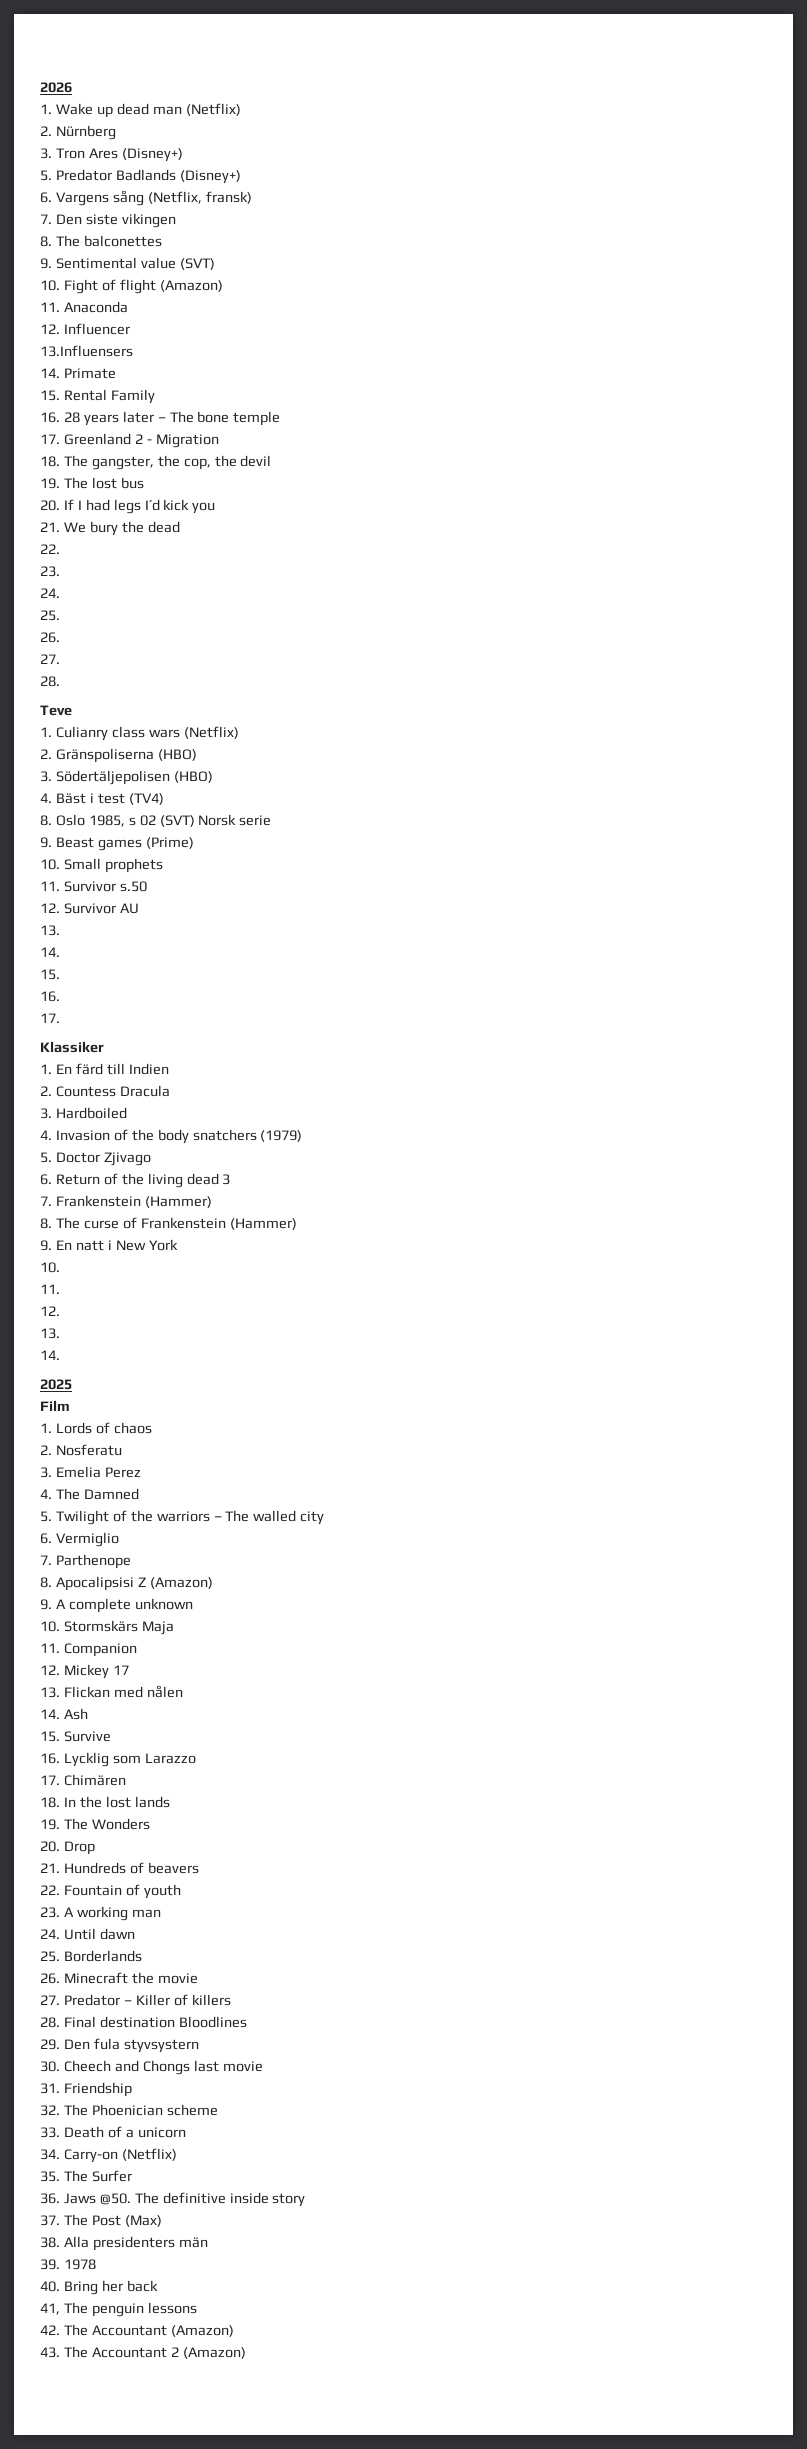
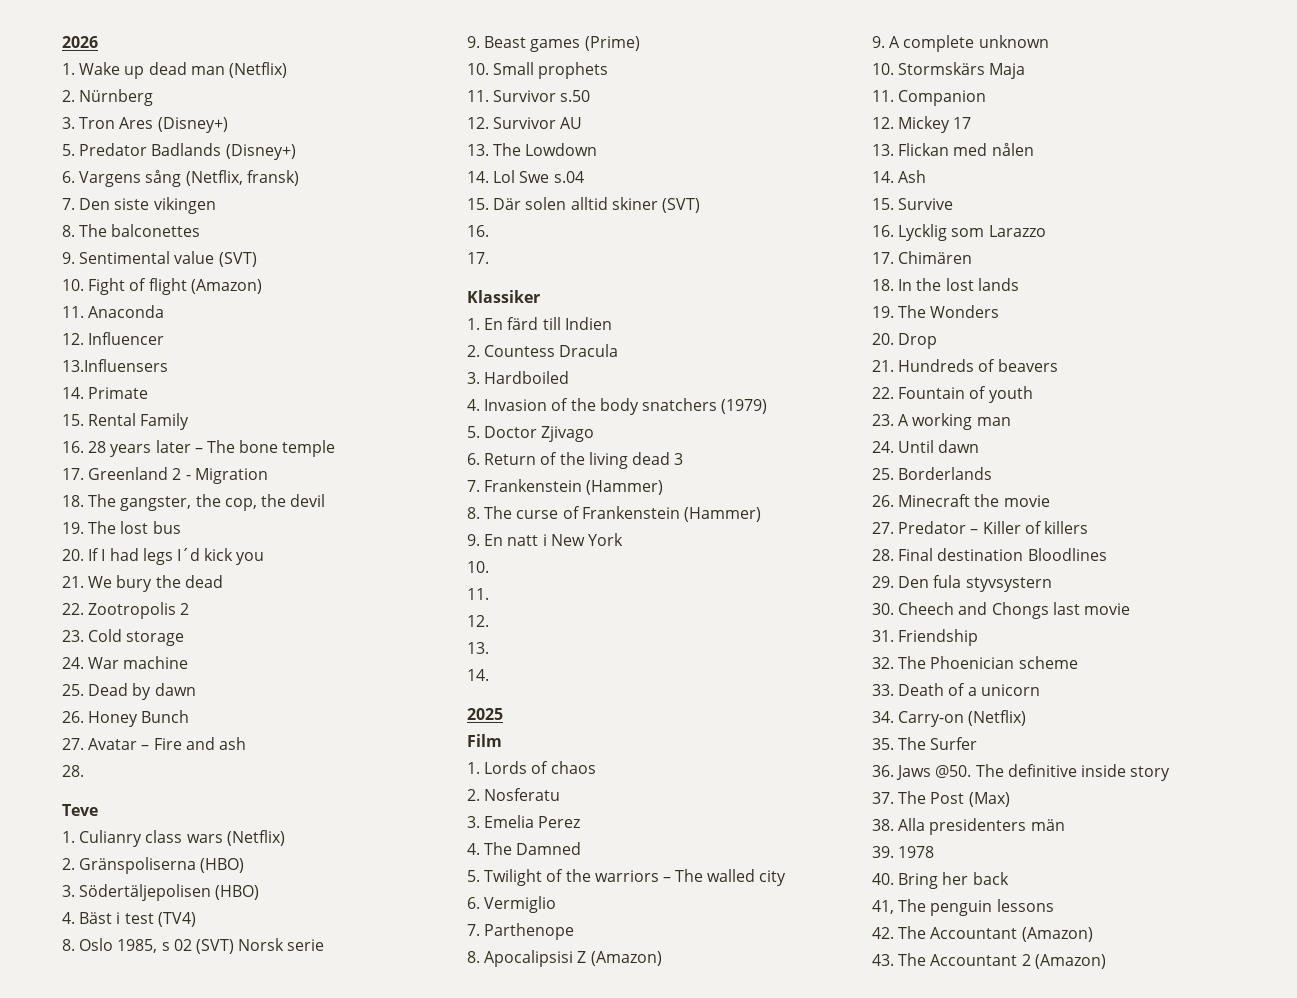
[40,566,60,577] [40,588,60,598] [40,610,60,621] [40,632,60,643] [40,654,60,664] // 23. // 24. // 25. // 26. // 27. -> [88,602,190,619] [62,629,185,646] [62,656,189,669] [62,683,196,700] [62,710,190,727] [62,737,246,750] Zootropolis 2 // 23. Cold storage // 24. War machine // 25. Dead by dawn // 26. Honey Bunch // 27. Avatar – Fire and ash
[40,947,60,957] [40,969,60,980] // 14. // 15. -> [493,143,598,156] [467,170,584,183] [467,197,700,213] The Lowdown // 14. Lol Swe s.04 // 15. Där solen alltid skiner (SVT)

